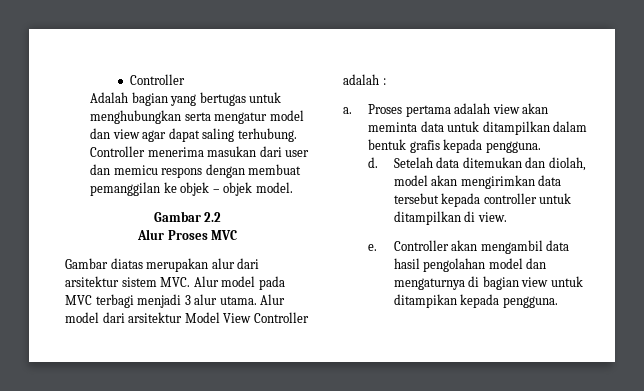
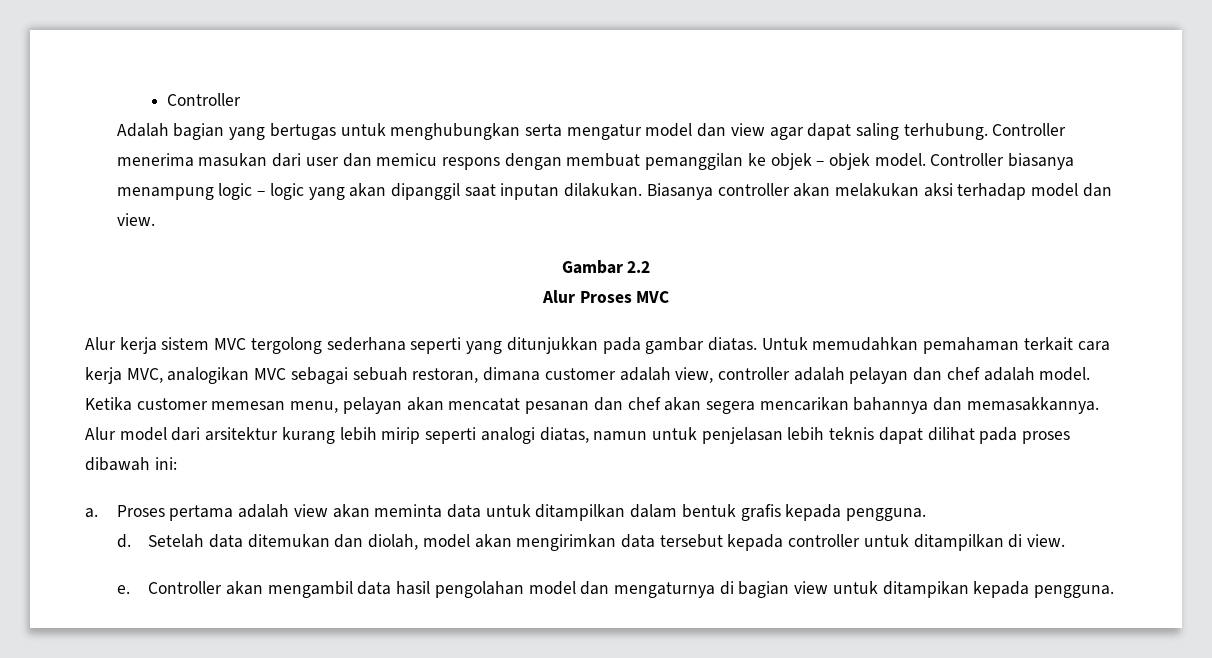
(293, 187) none -> [930,153,1075,170] [116,183,1112,200] [116,213,155,226] Controller biasanya menampung logic – logic yang akan dipanggil saat inputan dilakukan. Biasanya controller akan melakukan aksi terhadap model dan view.
[65,258,260,272] [65,276,285,290] [65,294,286,308] [65,312,309,323] [343,74,386,85] Gambar diatas merupakan alur dari arsitektur sistem MVC. Alur model pada MVC terbagi menjadi 3 alur utama. Alur model dari arsitektur Model View Controller adalah : -> [85,337,1110,354] [85,367,1091,384] [85,397,1099,414] [85,427,1071,444] [85,457,177,471] Alur kerja sistem MVC tergolong sederhana seperti yang ditunjukkan pada gambar diatas. Untuk memudahkan pemahaman terkait cara kerja MVC, analogikan MVC sebagai sebuah restoran, dimana customer adalah view, controller adalah pelayan dan chef adalah model. Ketika customer memesan menu, pelayan akan mencatat pesanan dan chef akan segera mencarikan bahannya dan memasakkannya. Alur model dari arsitektur kurang lebih mirip seperti analogi diatas, namun untuk penjelasan lebih teknis dapat dilihat pada proses dibawah ini:

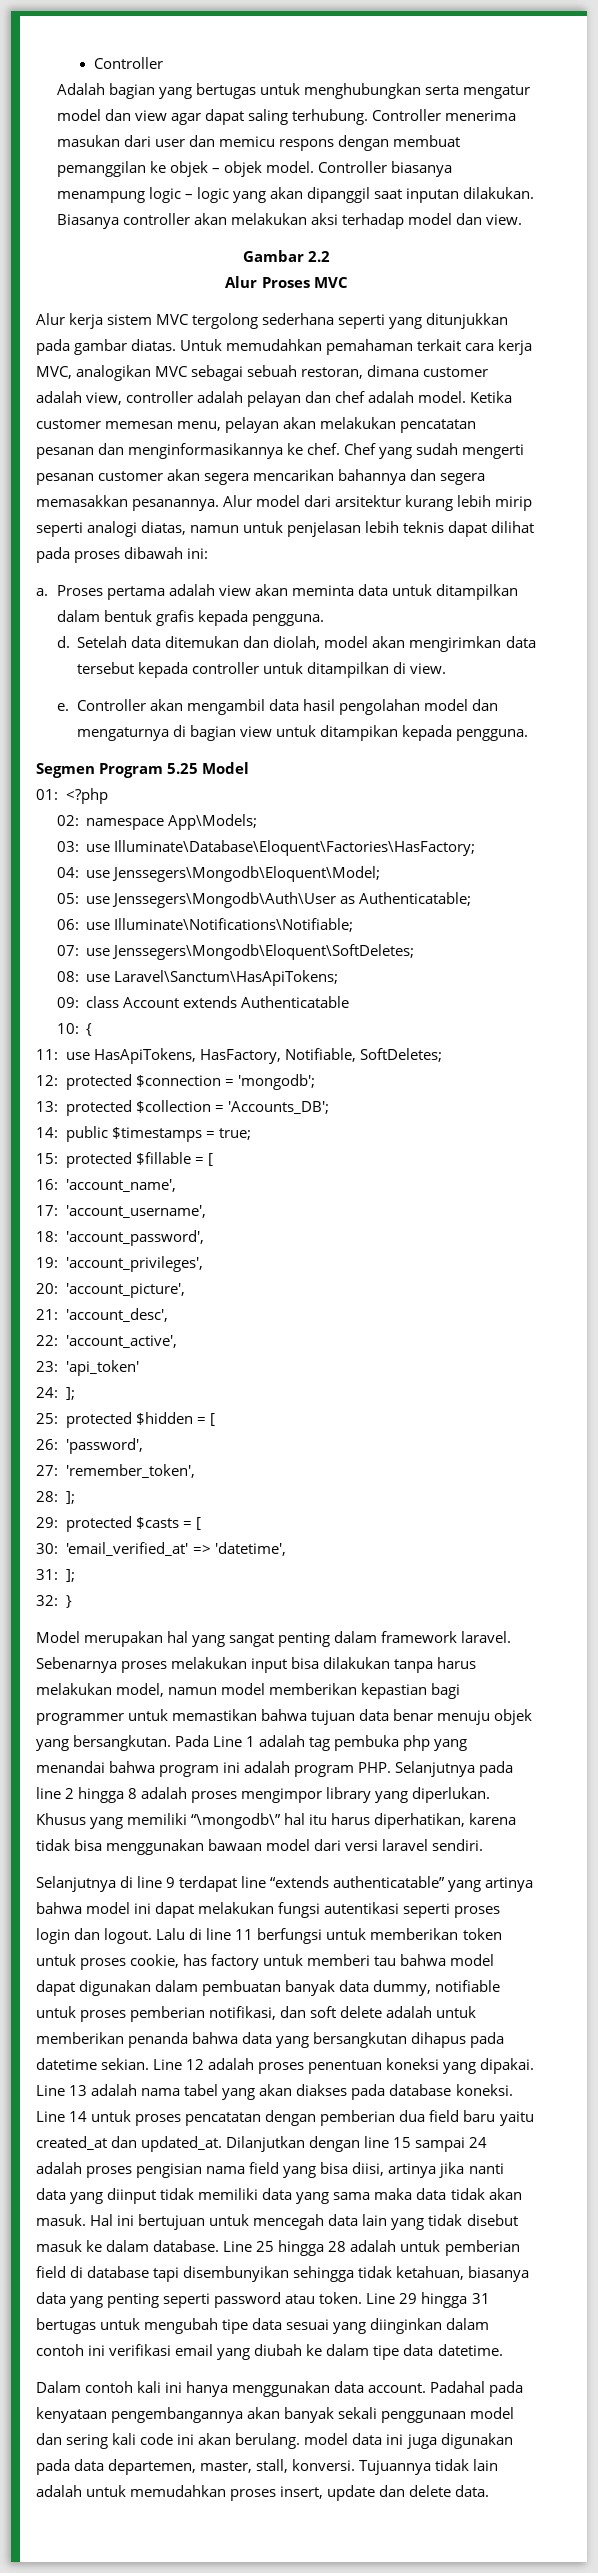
[448,397,661,414] mencatat pesanan dan chef -> [320,417,477,433] [36,443,525,459] [36,471,164,485] melakukan pencatatan pesanan dan menginformasikannya ke chef. Chef yang sudah mengerti pesanan customer
[966,397,1099,414] memasakkannya. -> [440,473,486,485] [36,495,220,511] segera memasakkan pesanannya.
(1115, 591) none -> [36,762,250,778] [36,788,108,804] [56,814,258,830] [56,840,476,856] [56,866,381,882] [56,892,472,908] [56,918,354,932] [56,944,415,960] [56,970,339,986] [56,996,350,1008] [56,1023,93,1036] [36,1048,442,1064] [36,1074,315,1090] [36,1100,329,1116] [36,1126,251,1142] [36,1152,213,1168] [36,1179,176,1192] [36,1205,206,1218] [36,1230,204,1246] [36,1256,203,1272] [36,1283,185,1298] [36,1308,168,1322] [36,1335,177,1348] [36,1360,139,1376] [36,1387,75,1400] [36,1412,215,1428] [36,1438,143,1454] [36,1464,195,1478] [36,1491,75,1504] [36,1516,201,1532] [36,1542,286,1556] [36,1569,75,1582] [36,1595,72,1608] [36,1631,512,1647] [36,1657,477,1673] [36,1683,461,1699] [36,1709,533,1725] [36,1735,468,1751] [36,1761,514,1777] [36,1787,491,1803] [36,1813,517,1829] [36,1839,484,1855] [36,1876,534,1892] [36,1902,501,1918] [36,1928,502,1944] [36,1954,495,1970] [36,1980,501,1996] [36,2006,477,2022] [36,2032,505,2048] [36,2058,535,2074] [36,2084,513,2100] [36,2110,534,2126] [36,2136,488,2152] [36,2162,504,2178] [36,2188,522,2204] [36,2214,518,2230] [36,2240,520,2256] [36,2266,530,2282] [36,2292,490,2308] [36,2318,490,2334] [36,2344,503,2360] [36,2381,524,2397] [36,2407,515,2423] [36,2433,513,2449] [36,2459,499,2475] [36,2485,490,2501] // Segmen Program 5.25 Model // 01: <?php // 02: namespace App\Models; // 03: use Illuminate\Database\Eloquent\Factories\HasFactory; // 04: use Jenssegers\Mongodb\Eloquent\Model; // 05: use Jenssegers\Mongodb\Auth\User as Authenticatable; // 06: use Illuminate\Notifications\Notifiable; // 07: use Jenssegers\Mongodb\Eloquent\SoftDeletes; // 08: use Laravel\Sanctum\HasApiTokens; // 09: class Account extends Authenticatable // 10: { // 11: use HasApiTokens, HasFactory, Notifiable, SoftDeletes; // 12: protected $connection = 'mongodb'; // 13: protected $collection = 'Accounts_DB'; // 14: public $timestamps = true; // 15: protected $fillable = [ // 16: 'account_name', // 17: 'account_username', // 18: 'account_password', // 19: 'account_privileges', // 20: 'account_picture', // 21: 'account_desc', // 22: 'account_active', // 23: 'api_token' // 24: ]; // 25: protected $hidden = [ // 26: 'password', // 27: 'remember_token', // 28: ]; // 29: protected $casts = [ // 30: 'email_verified_at' => 'datetime', // 31: ]; // 32: } // Model merupakan hal yang sangat penting dalam framework laravel. Sebenarnya proses melakukan input bisa dilakukan tanpa harus melakukan model, namun model memberikan kepastian bagi programmer untuk memastikan bahwa tujuan data benar menuju objek yang bersangkutan. Pada Line 1 adalah tag pembuka php yang menandai bahwa program ini adalah program PHP. Selanjutnya pada line 2 hingga 8 adalah proses mengimpor library yang diperlukan. Khusus yang memiliki “\mongodb\” hal itu harus diperhatikan, karena tidak bisa menggunakan bawaan model dari versi laravel sendiri. // Selanjutnya di line 9 terdapat line “extends authenticatable” yang artinya bahwa model ini dapat melakukan fungsi autentikasi seperti proses login dan logout. Lalu di line 11 berfungsi untuk memberikan token untuk proses cookie, has factory untuk memberi tau bahwa model dapat digunakan dalam pembuatan banyak data dummy, notifiable untuk proses pemberian notifikasi, dan soft delete adalah untuk memberikan penanda bahwa data yang bersangkutan dihapus pada datetime sekian. Line 12 adalah proses penentuan koneksi yang dipakai. Line 13 adalah nama tabel yang akan diakses pada database koneksi. Line 14 untuk proses pencatatan dengan pemberian dua field baru yaitu created_at dan updated_at. Dilanjutkan dengan line 15 sampai 24 adalah proses pengisian nama field yang bisa diisi, artinya jika nanti data yang diinput tidak memiliki data yang sama maka data tidak akan masuk. Hal ini bertujuan untuk mencegah data lain yang tidak disebut masuk ke dalam database. Line 25 hingga 28 adalah untuk pemberian field di database tapi disembunyikan sehingga tidak ketahuan, biasanya data yang penting seperti password atau token. Line 29 hingga 31 bertugas untuk mengubah tipe data sesuai yang diinginkan dalam contoh ini verifikasi email yang diubah ke dalam tipe data datetime. // Dalam contoh kali ini hanya menggunakan data account. Padahal pada kenyataan pengembangannya akan banyak sekali penggunaan model dan sering kali code ini akan berulang. model data ini juga digunakan pada data departemen, master, stall, konversi. Tujuannya tidak lain adalah untuk memudahkan proses insert, update dan delete data.

